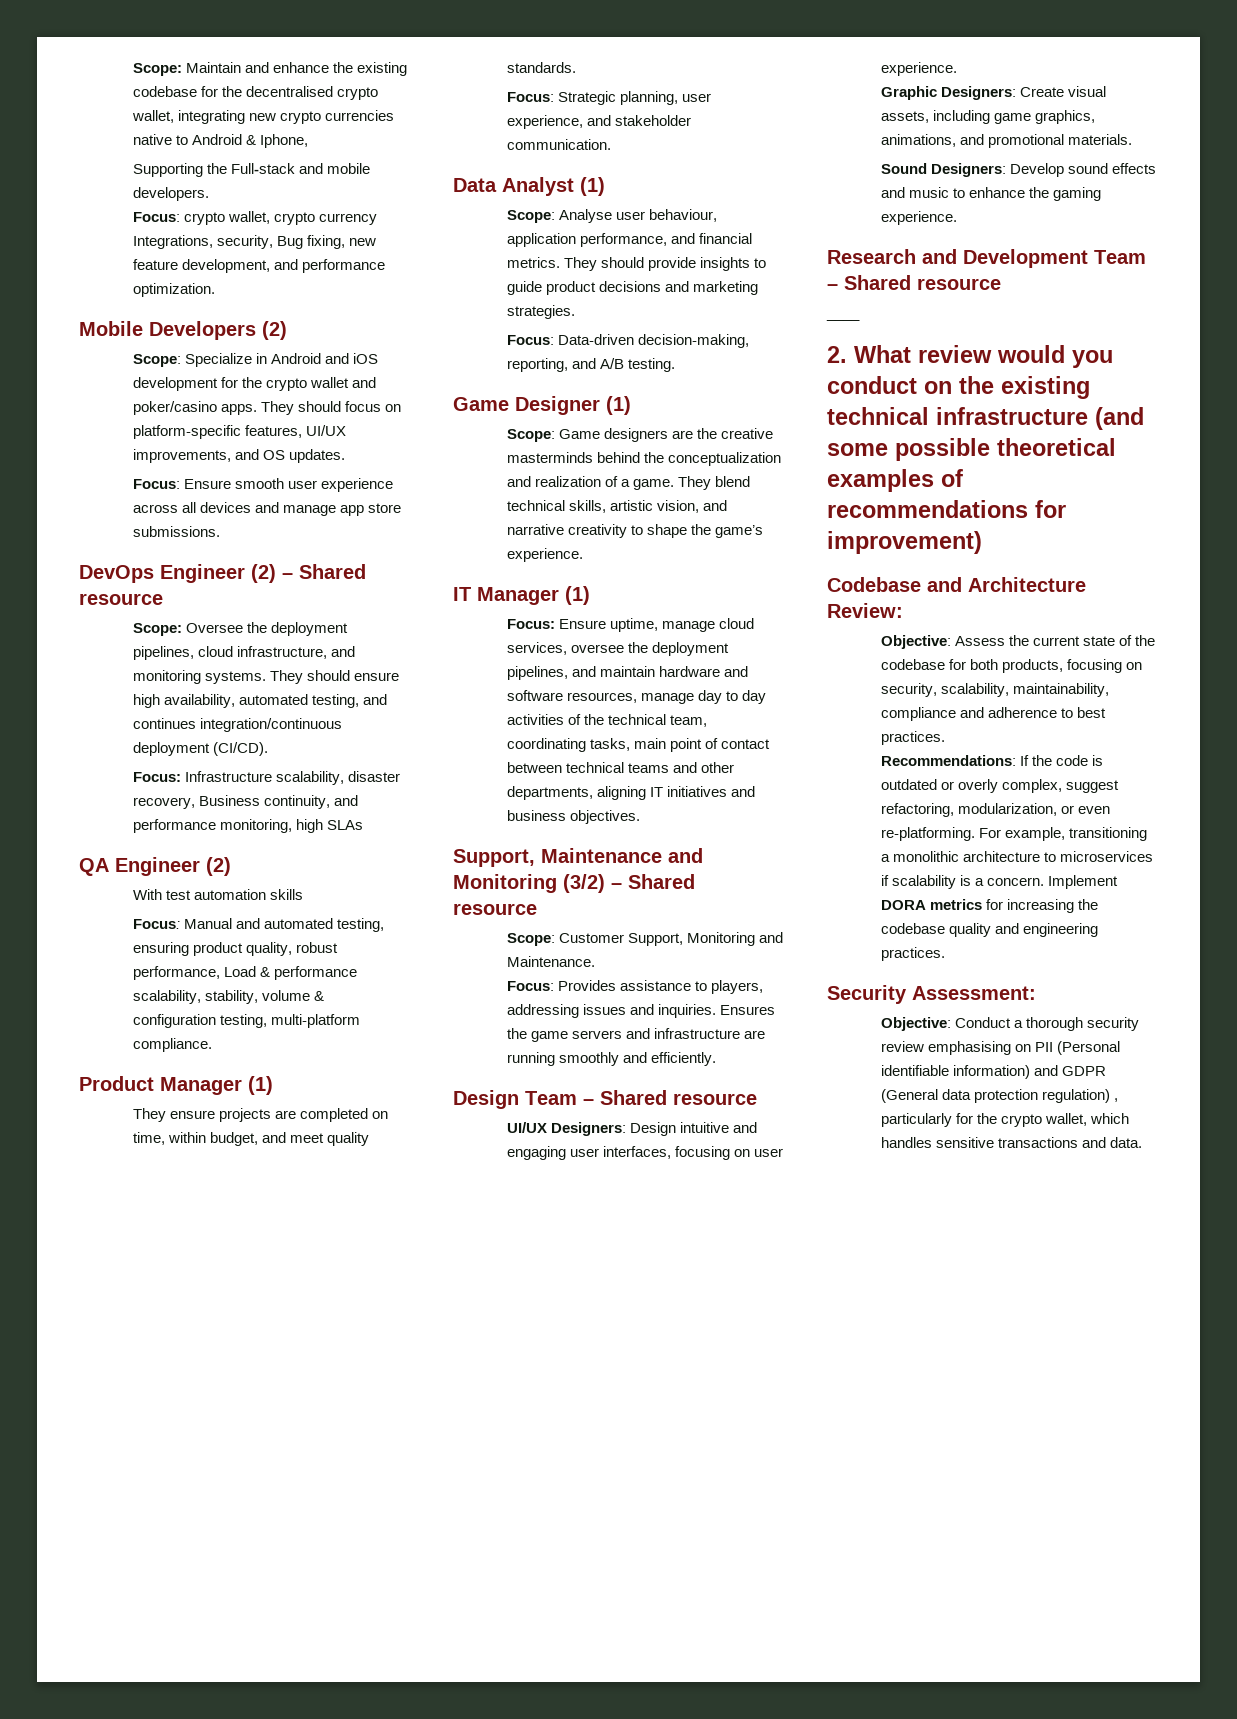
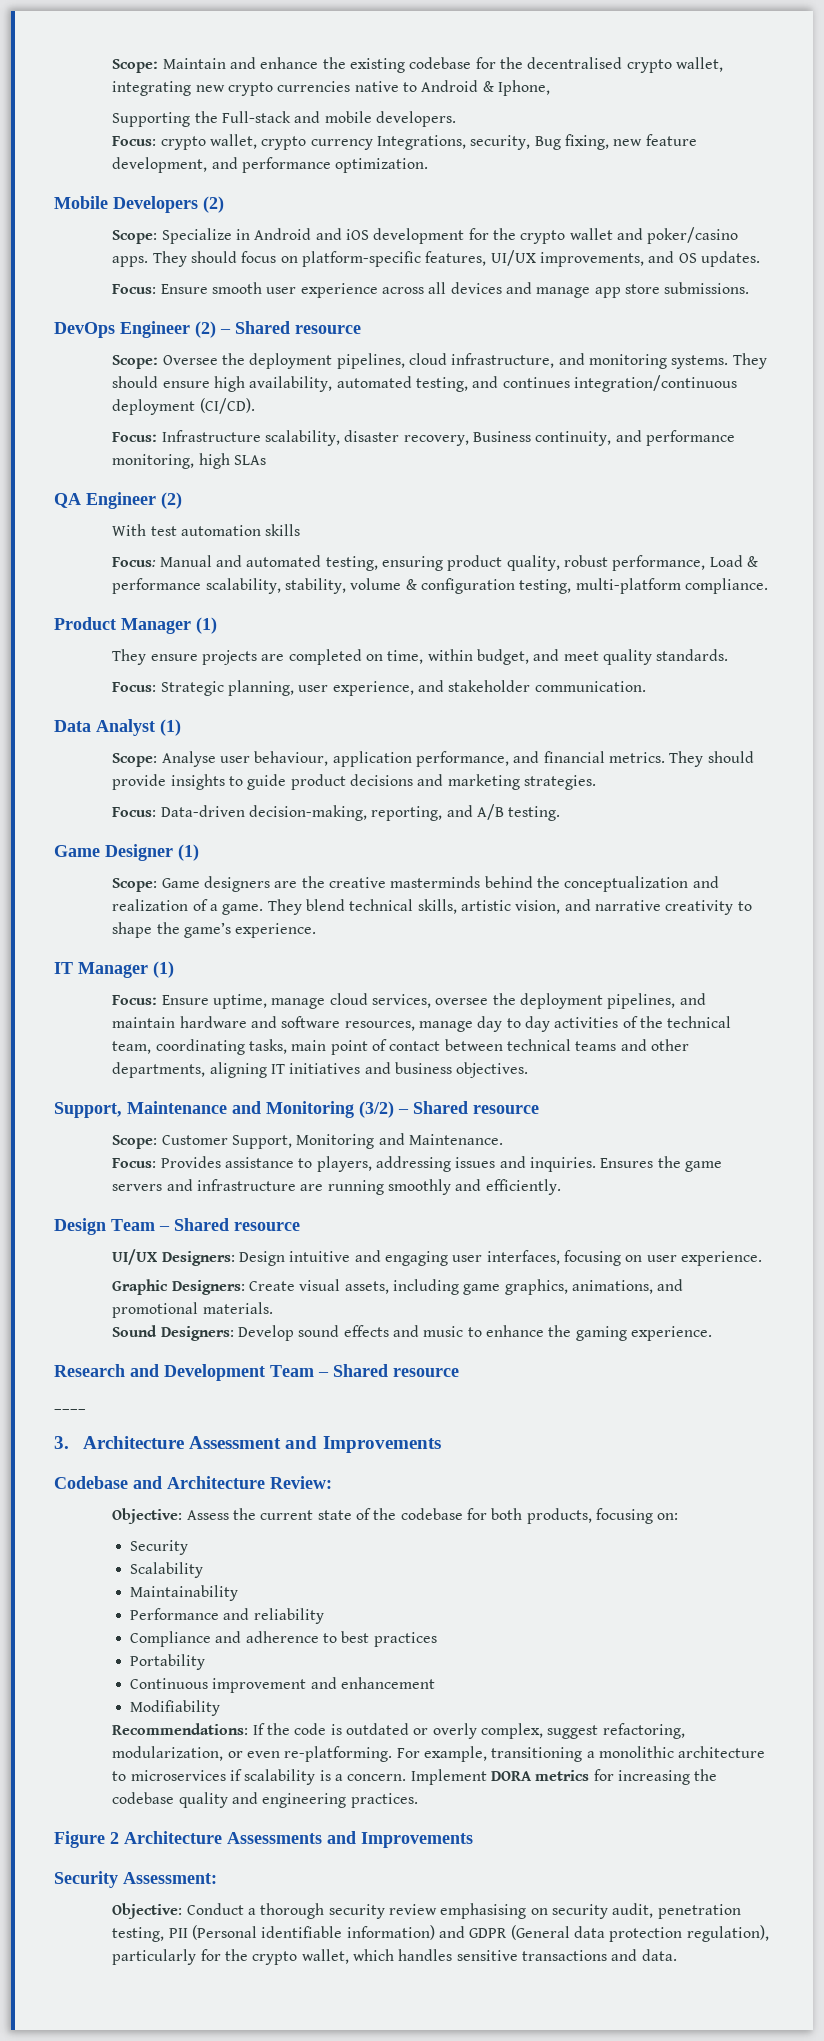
[827,345,1113,368] [827,376,1090,399] [827,407,1144,430] [827,438,1116,461] [827,469,963,492] [827,500,1066,518] [827,531,982,554] 2. What review would you conduct on the existing technical infrastructure (and some possible theoretical examples of recommendations for improvement) -> [54,1436,441,1453] 3. Architecture Assessment and Improvements
[1126,662,1143,670] [880,683,1110,697] [880,707,1107,721] [880,731,945,745] on security, scalability, maintainability, compliance and adherence to best practices. -> [657,1513,679,1520] [130,1540,189,1555] [130,1562,204,1578] [130,1585,239,1601] [130,1608,324,1624] [130,1631,437,1647] [130,1654,206,1670] [130,1677,436,1693] [130,1700,221,1716] on: // Security // Scalability // Maintainability // Performance and reliability // Compliance and adherence to best practices // Portability // Continuous improvement and enhancement // Modifiability
(945, 954) none -> [54,1831,473,1848] // Figure 2 Architecture Assessments and Improvements
(1032, 1048) none -> [552,1903,741,1919] [112,1927,165,1942] security audit, penetration testing,
[1042,1089,1119,1103] regulation) , -> [686,1925,769,1942] regulation),

